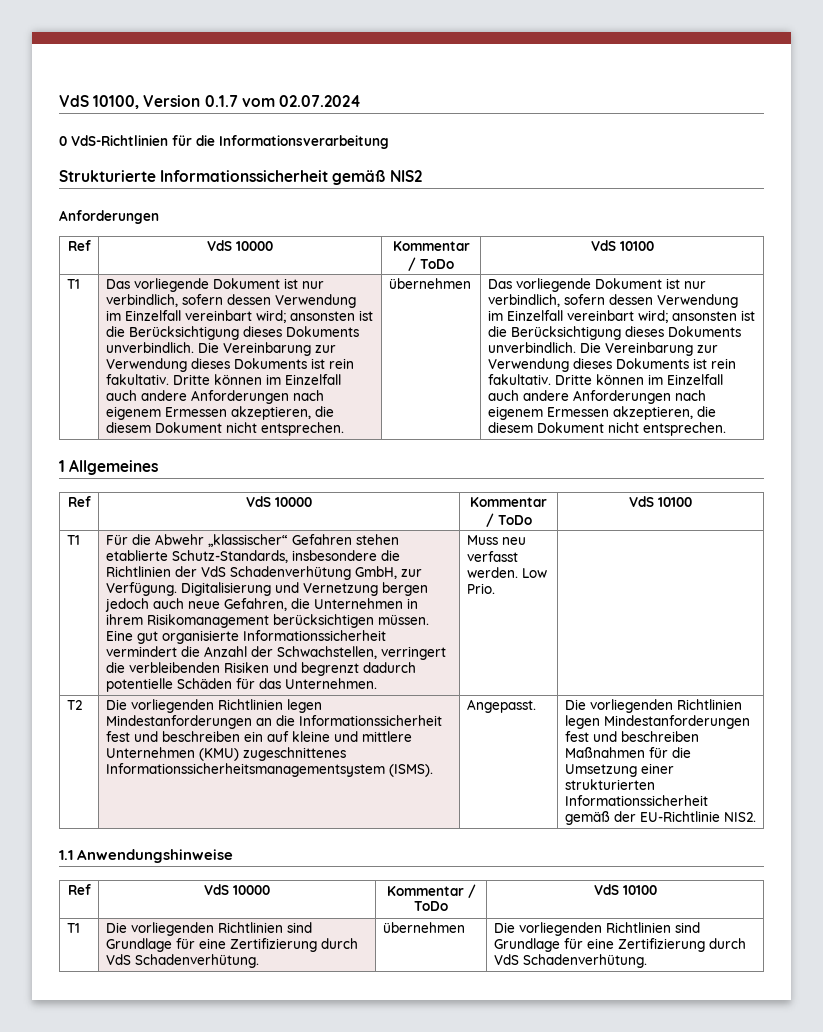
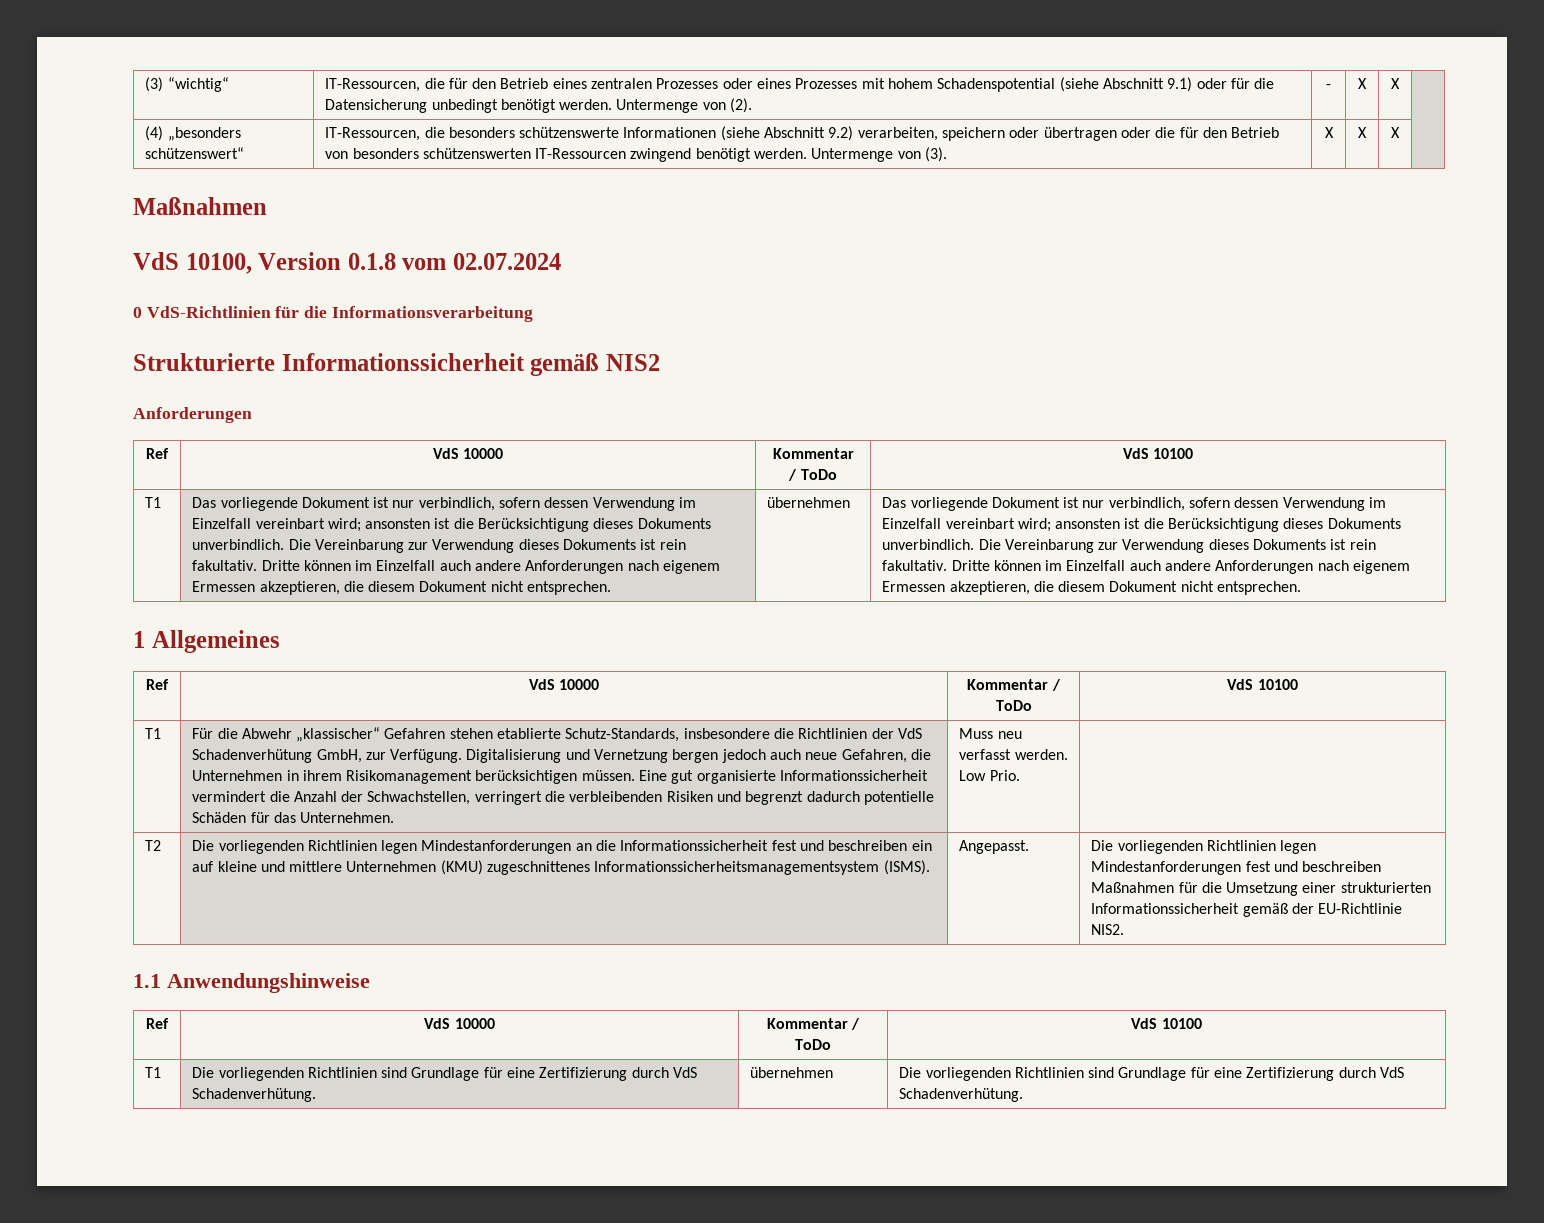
(59, 101) none -> [145,77,229,92] [325,77,1275,92] [325,98,753,113] [1326,84,1331,89] [1358,78,1367,89] [1391,78,1400,89] [145,126,241,141] [145,147,245,159] [325,126,1280,141] [325,147,948,162] [1324,127,1334,138] [1358,127,1367,138] [1391,127,1400,138] [133,197,267,215] (3) “wichtig“ | IT-Ressourcen, die für den Betrieb eines zentralen Prozesses oder eines Prozesses mit hohem Schadenspotential (siehe Abschnitt 9.1) oder für die Datensicherung unbedingt benötigt werden. Untermenge von (2). | - | X | X | // (4) „besonders schützenswert“ | IT-Ressourcen, die besonders schützenswerte Informationen (siehe Abschnitt 9.2) verarbeiten, speichern oder übertragen oder die für den Betrieb von besonders schützenswerten IT-Ressourcen zwingend benötigt werden. Untermenge von (3). | X | X | X | // Maßnahmen //
[204,95,238,107] 0.1.7 -> [347,253,396,270] 0.1.8

